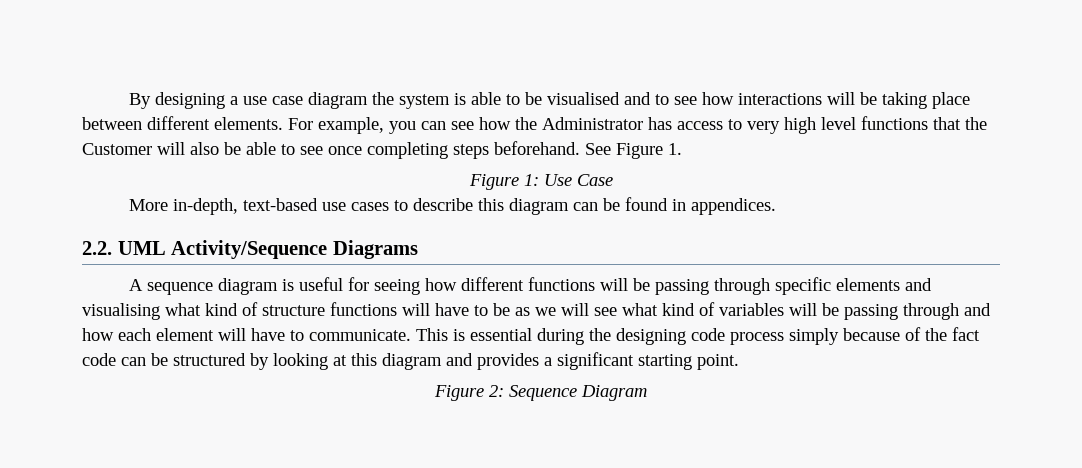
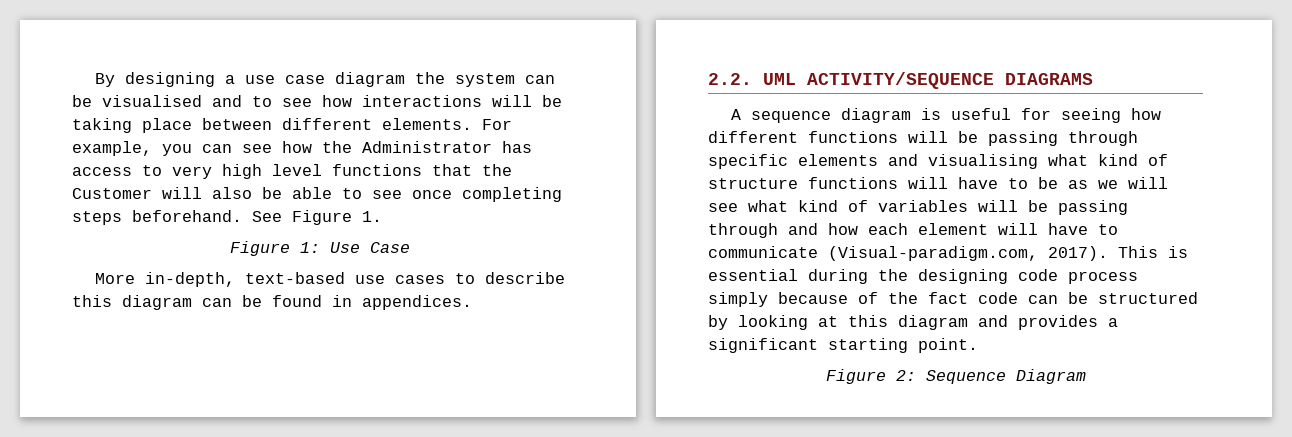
[453,92,520,105] is able to -> [524,75,555,84] can
[171,240,418,259] Activity/Sequence Diagrams -> [807,72,1093,89] ACTIVITY/SEQUENCE DIAGRAMS
[309,329,411,341] communicate. -> [708,246,1108,261] communicate (Visual-paradigm.com, 2017).

